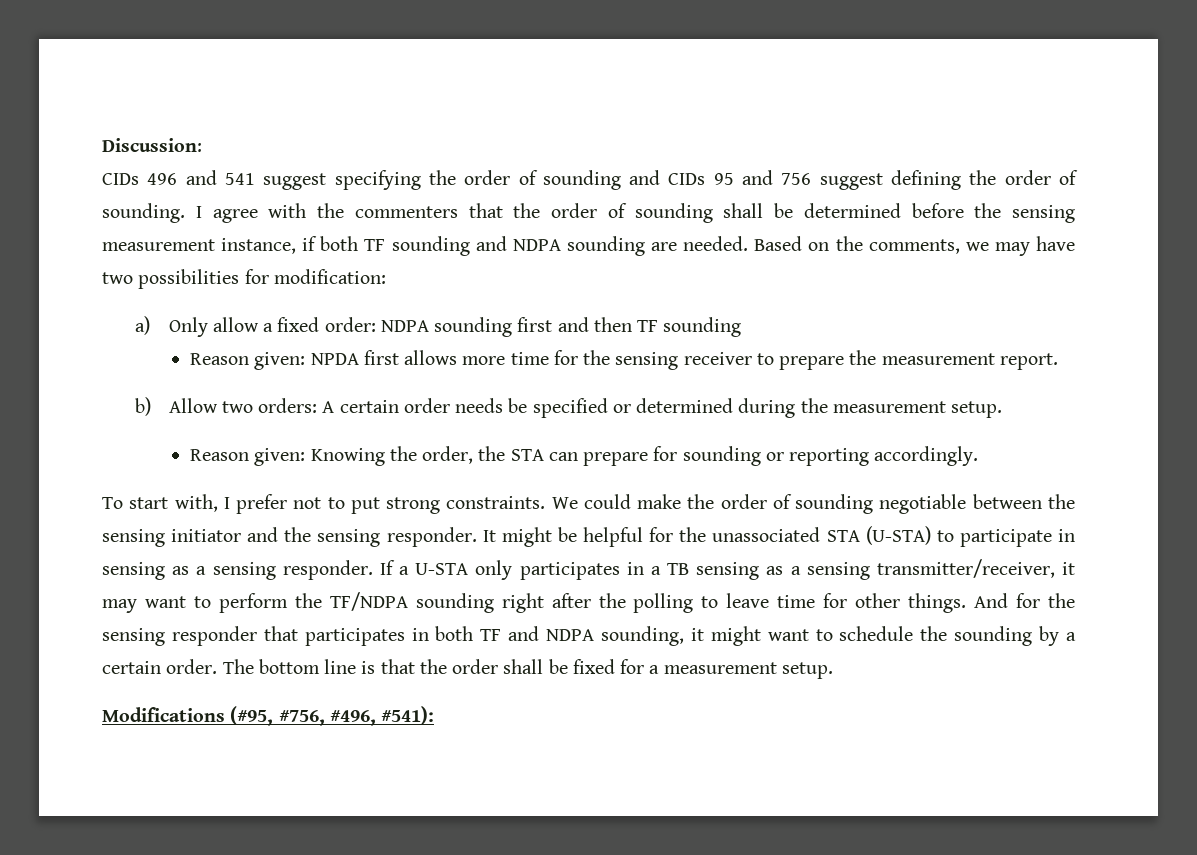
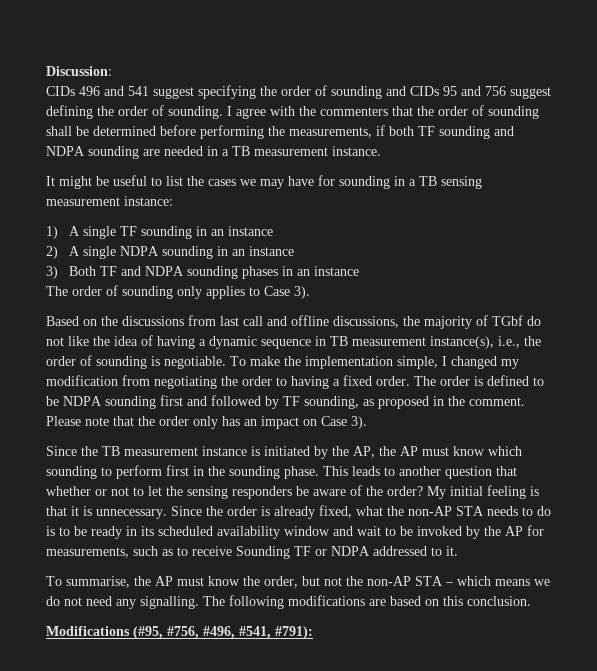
[974,203,1075,223] [102,238,297,254] the sensing measurement instance, -> [200,125,372,139] performing the measurements,
[683,236,1075,256] [102,269,386,289] [135,316,742,337] [189,350,1058,370] [135,397,1003,418] [189,446,979,466] [102,494,1076,514] [102,526,1075,547] [102,559,1075,580] [102,592,1075,613] [102,626,1077,646] [102,659,833,679] needed. Based on the comments, we may have two possibilities for modification: // a) Only allow a fixed order: NDPA sounding first and then TF sounding // Reason given: NPDA first allows more time for the sensing receiver to prepare the measurement report. // b) Allow two orders: A certain order needs be specified or determined during the measurement setup. // Reason given: Knowing the order, the STA can prepare for sounding or reporting accordingly. // To start with, I prefer not to put strong constraints. We could make the order of sounding negotiable between the sensing initiator and the sensing responder. It might be helpful for the unassociated STA (U-STA) to participate in sensing as a sensing responder. If a U-STA only participates in a TB sensing as a sensing transmitter/receiver, it may want to perform the TF/NDPA sounding right after the polling to leave time for other things. And for the sensing responder that participates in both TF and NDPA sounding, it might want to schedule the sounding by a certain order. The bottom line is that the order shall be fixed for a measurement setup. -> [164,146,381,156] [46,175,482,189] [46,196,173,206] [46,226,274,239] [46,246,295,259] [46,266,360,279] [46,285,310,299] [46,315,541,329] [46,335,541,349] [46,355,519,369] [46,375,544,389] [46,395,525,409] [46,416,367,429] [46,446,522,459] [46,465,517,479] [46,485,539,499] [46,505,551,519] [46,525,544,539] [46,546,458,559] [46,576,550,588] [46,595,531,609] needed in a TB measurement instance. // It might be useful to list the cases we may have for sounding in a TB sensing measurement instance: // 1) A single TF sounding in an instance // 2) A single NDPA sounding in an instance // 3) Both TF and NDPA sounding phases in an instance // The order of sounding only applies to Case 3). // Based on the discussions from last call and offline discussions, the majority of TGbf do not like the idea of having a dynamic sequence in TB measurement instance(s), i.e., the order of sounding is negotiable. To make the implementation simple, I changed my modification from negotiating the order to having a fixed order. The order is defined to be NDPA sounding first and followed by TF sounding, as proposed in the comment. Please note that the order only has an impact on Case 3). // Since the TB measurement instance is initiated by the AP, the AP must know which sounding to perform first in the sounding phase. This leads to another question that whether or not to let the sensing responders be aware of the order? My initial feeling is that it is unnecessary. Since the order is already fixed, what the non-AP STA needs to do is to be ready in its scheduled availability window and wait to be invoked by the AP for measurements, such as to receive Sounding TF or NDPA addressed to it. // To summarise, the AP must know the order, but not the non-AP STA – which means we do not need any signalling. The following modifications are based on this conclusion.
[381,706,435,725] #541): -> [239,626,313,639] #541, #791):

